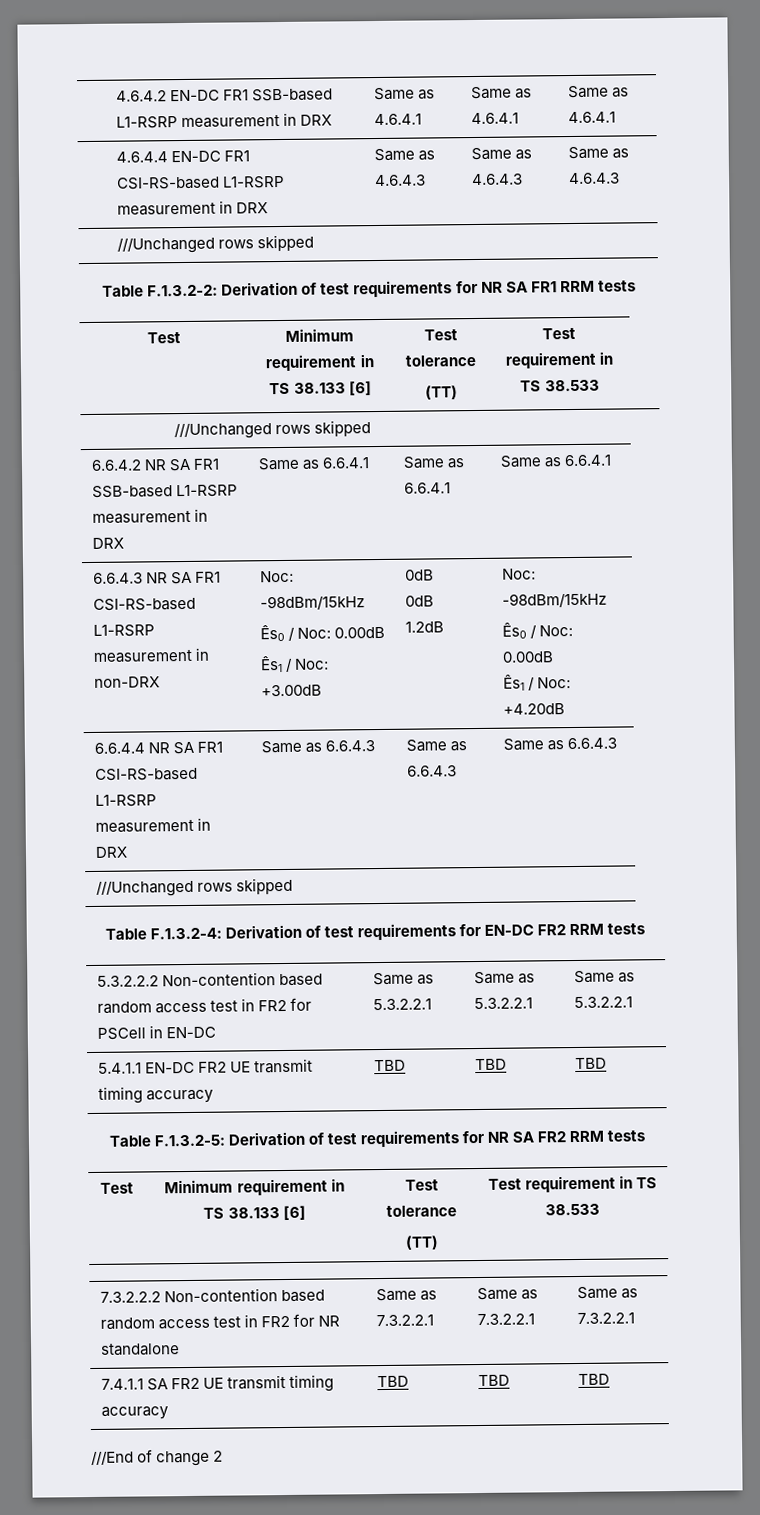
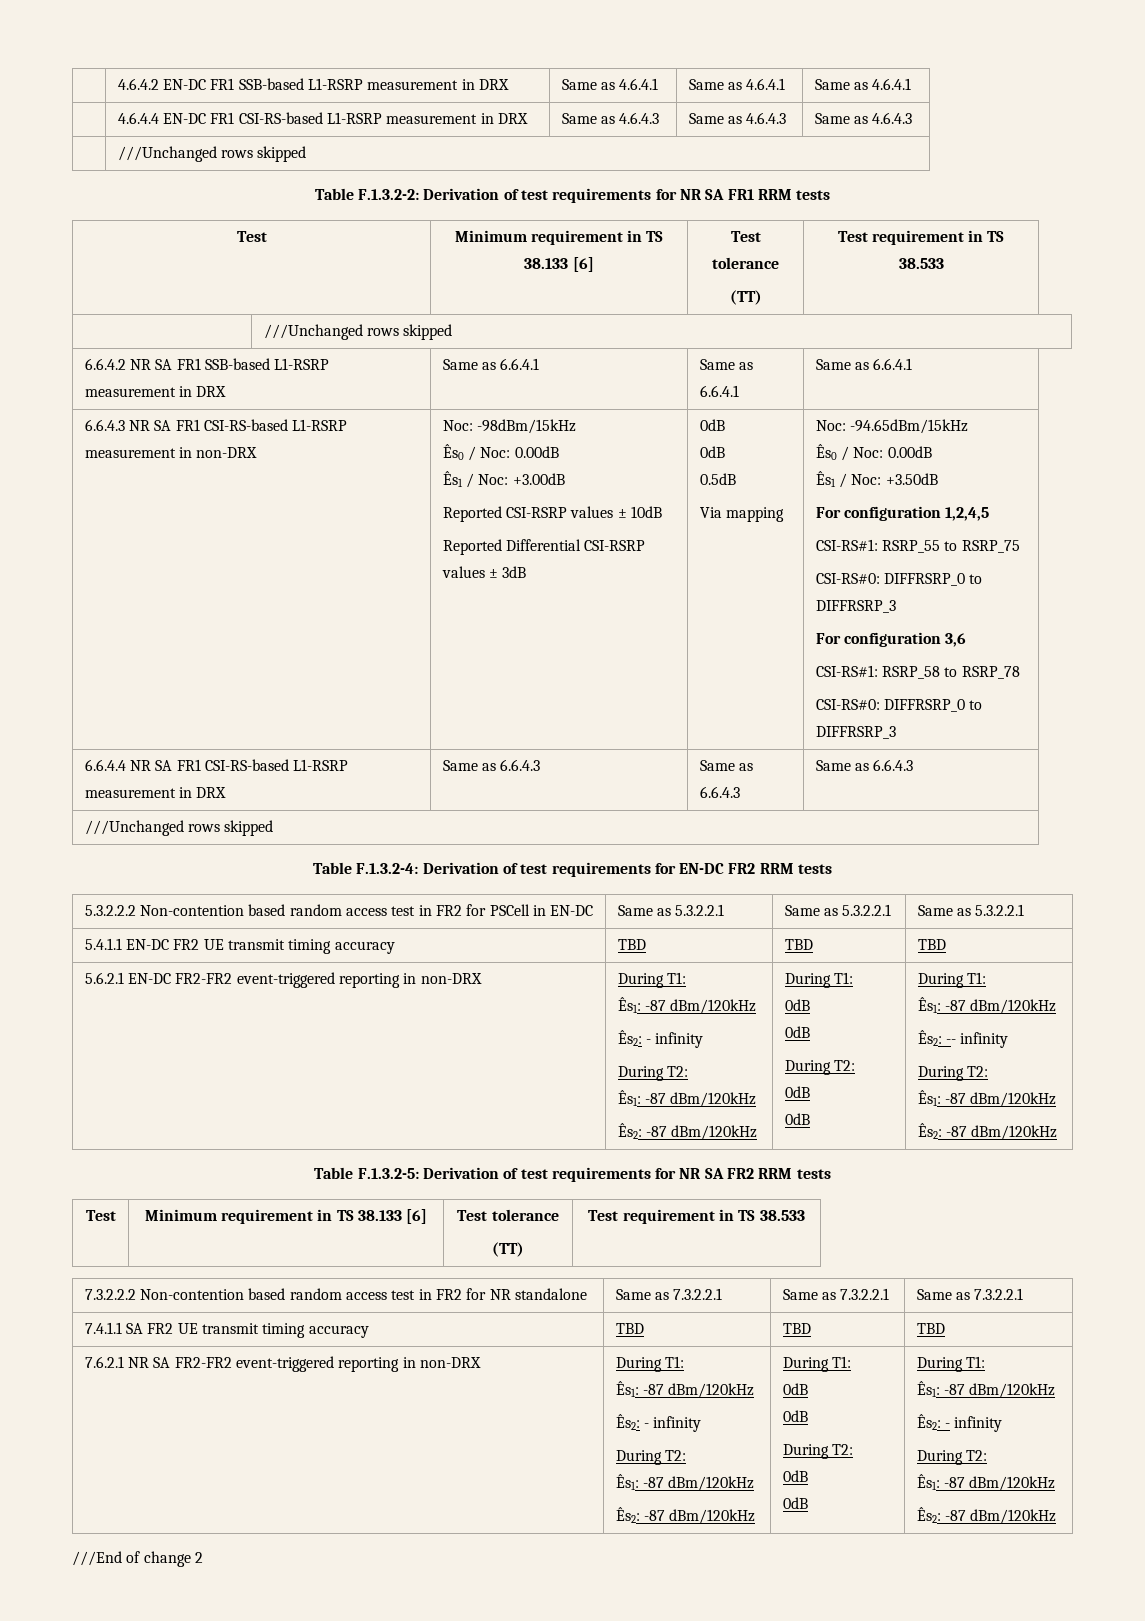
[404,569,434,581] [404,595,434,607] [404,621,444,633] [501,568,536,580] [501,592,607,608] [501,621,573,639] [501,651,554,663] [502,673,571,691] [502,703,565,715] | 0dB // 0dB // 1.2dB | Noc: -98dBm/15kHz // Ês0 / Noc: 0.00dB // Ês1 / Noc: +4.20dB -> [442,506,662,522] [442,539,646,555] [441,566,527,578] [699,419,725,431] [699,446,725,458] [699,473,736,485] [699,507,784,522] [815,419,968,434] [815,444,932,461] [815,471,938,488] [815,506,990,521] [815,539,1020,553] [815,573,983,586] [815,600,896,613] [815,632,967,647] [815,665,1020,679] [815,699,983,712] [815,726,896,739] // Reported CSI-RSRP values ± 10dB // Reported Differential CSI-RSRP values ± 3dB | 0dB // 0dB // 0.5dB // Via mapping | Noc: -94.65dBm/15kHz // Ês0 / Noc: 0.00dB // Ês1 / Noc: +3.50dB // For configuration 1,2,4,5 // CSI-RS#1: RSRP_55 to RSRP_75 // CSI-RS#0: DIFFRSRP_0 to DIFFRSRP_3 // For configuration 3,6 // CSI-RS#1: RSRP_58 to RSRP_78 // CSI-RS#0: DIFFRSRP_0 to DIFFRSRP_3
(607, 1063) none -> [84,972,482,988] [617,972,686,988] [617,997,757,1014] [617,1030,704,1048] [617,1066,688,1081] [617,1090,757,1107] [617,1123,758,1140] [784,972,853,988] [784,999,810,1011] [784,1026,810,1038] [784,1060,855,1075] [784,1086,810,1098] [784,1113,810,1125] [917,972,986,988] [917,997,1057,1014] [917,1030,1009,1048] [917,1066,988,1081] [917,1090,1057,1107] [917,1123,1058,1140] // 5.6.2.1 EN-DC FR2-FR2 event-triggered reporting in non-DRX | During T1: // Ês1: -87 dBm/120kHz // Ês2: - infinity // During T2: // Ês1: -87 dBm/120kHz // Ês2: -87 dBm/120kHz | During T1: // 0dB // 0dB // During T2: // 0dB // 0dB | During T1: // Ês1: -87 dBm/120kHz // Ês2: -- infinity // During T2: // Ês1: -87 dBm/120kHz // Ês2: -87 dBm/120kHz
(610, 1379) none -> [84,1356,481,1372] [615,1356,684,1372] [615,1381,755,1398] [615,1414,702,1432] [615,1450,686,1465] [615,1474,755,1491] [615,1507,756,1524] [782,1356,851,1372] [782,1383,808,1395] [782,1410,808,1422] [782,1444,853,1459] [782,1470,808,1482] [782,1497,808,1509] [916,1356,985,1372] [916,1381,1056,1398] [916,1414,1003,1432] [916,1450,987,1465] [916,1474,1056,1491] [916,1507,1057,1524] // 7.6.2.1 NR SA FR2-FR2 event-triggered reporting in non-DRX | During T1: // Ês1: -87 dBm/120kHz // Ês2: - infinity // During T2: // Ês1: -87 dBm/120kHz // Ês2: -87 dBm/120kHz | During T1: // 0dB // 0dB // During T2: // 0dB // 0dB | During T1: // Ês1: -87 dBm/120kHz // Ês2: - infinity // During T2: // Ês1: -87 dBm/120kHz // Ês2: -87 dBm/120kHz

